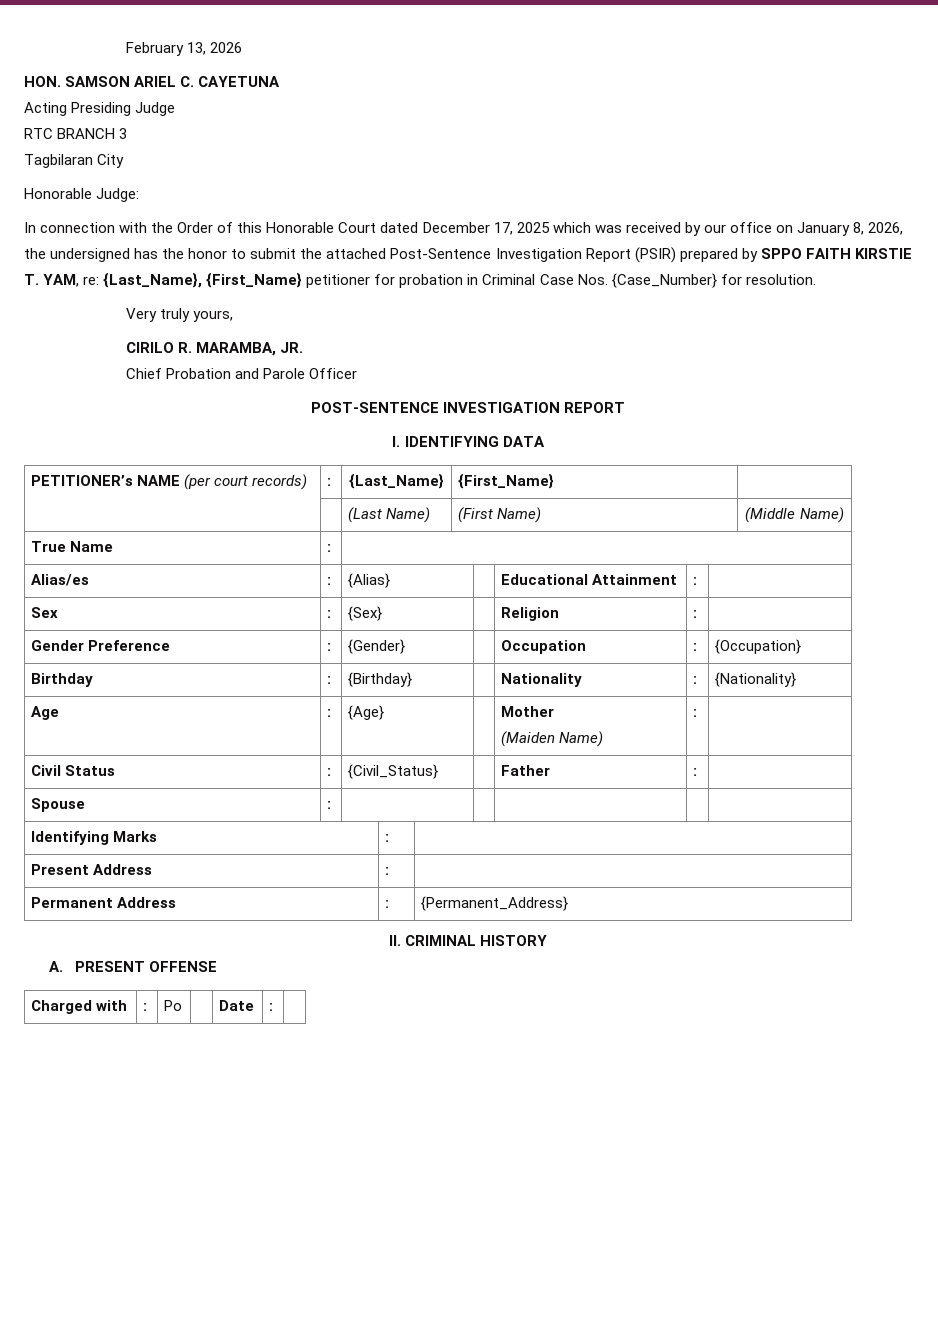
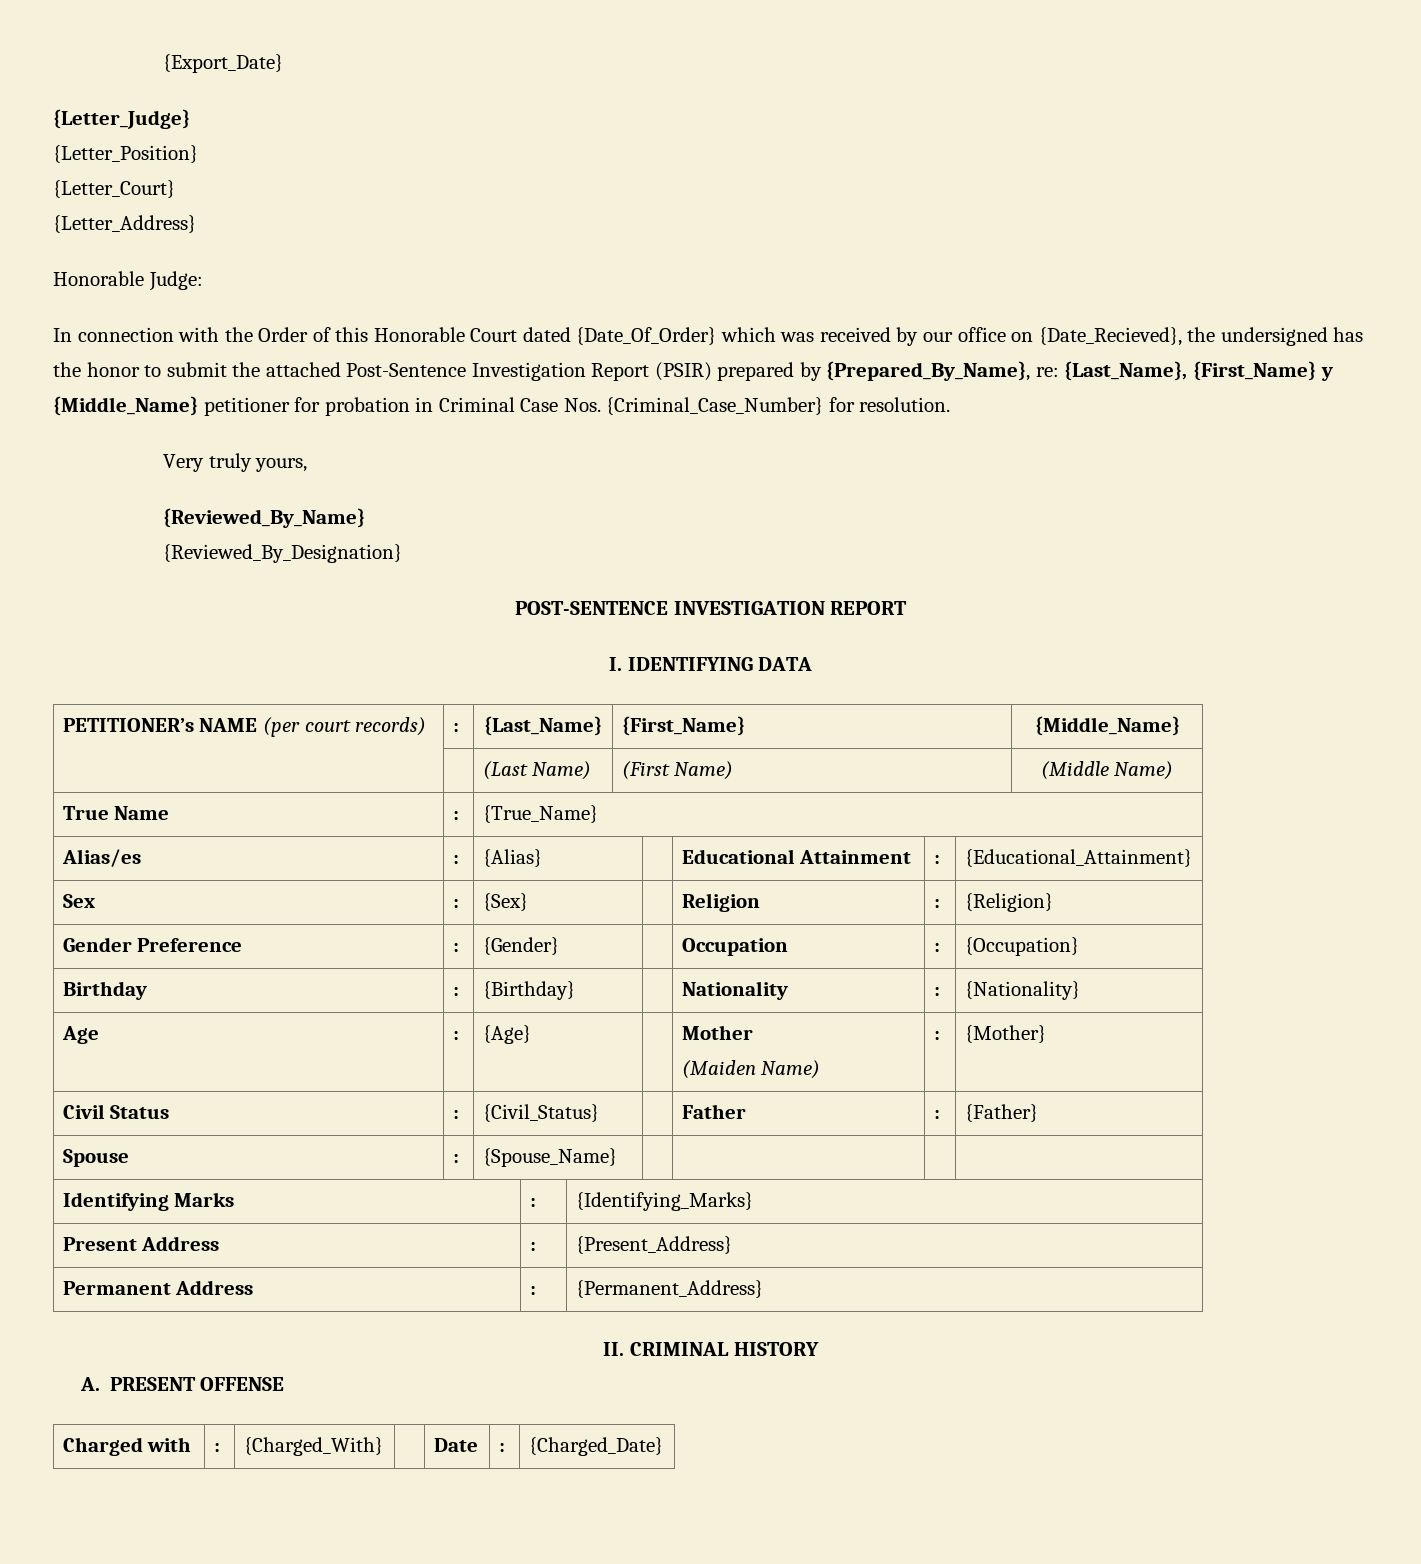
[125,42,242,56] [24,76,281,87] [24,102,176,116] [24,128,128,139] [24,154,125,168] February 13, 2026 // HON. SAMSON ARIEL C. CAYETUNA // Acting Presiding Judge // RTC BRANCH 3 // Tagbilaran City -> [163,54,284,73] [53,109,190,129] [53,145,198,163] [53,180,175,198] [53,215,196,233] {Export_Date} // {Letter_Judge} // {Letter_Position} // {Letter_Court} // {Letter_Address}
[422,222,550,235] December 17, 2025 -> [576,327,717,345] {Date_Of_Order}
[796,222,904,236] January 8, 2026, -> [1038,327,1182,346] {Date_Recieved},
[760,248,912,259] [24,274,80,287] SPPO FAITH KIRSTIE T. YAM, -> [826,361,1031,381] {Prepared_By_Name},
(303, 280) none -> [1320,367,1333,381] [53,396,198,416] y {Middle_Name}
[611,273,717,288] {Case_Number} -> [606,397,824,415] {Criminal_Case_Number}
[125,342,303,356] [125,368,358,379] CIRILO R. MARAMBA, JR. // Chief Probation and Parole Officer -> [163,508,366,528] [163,544,403,563] {Reviewed_By_Name} // {Reviewed_By_Designation}
(555, 481) none -> [1034,716,1180,736] {Middle_Name}
(332, 548) none -> [482,805,598,823] {True_Name}
(698, 581) none -> [964,849,1192,867] {Educational_Attainment}
(698, 614) none -> [964,893,1053,912] {Religion}
(698, 713) none -> [964,1025,1046,1043] {Mother}
(698, 772) none -> [964,1104,1038,1122] {Father}
(332, 805) none -> [482,1148,617,1167] {Spouse_Name}
(390, 838) none -> [575,1192,753,1211] {Identifying_Marks}
(390, 871) none -> [575,1236,732,1254] {Present_Address}
[164,1000,183,1011] Po -> [243,1437,383,1456] {Charged_With}
(274, 1007) none -> [528,1437,663,1456] {Charged_Date}

